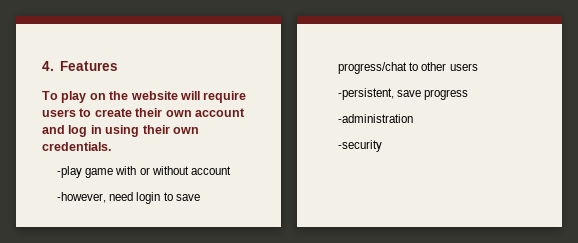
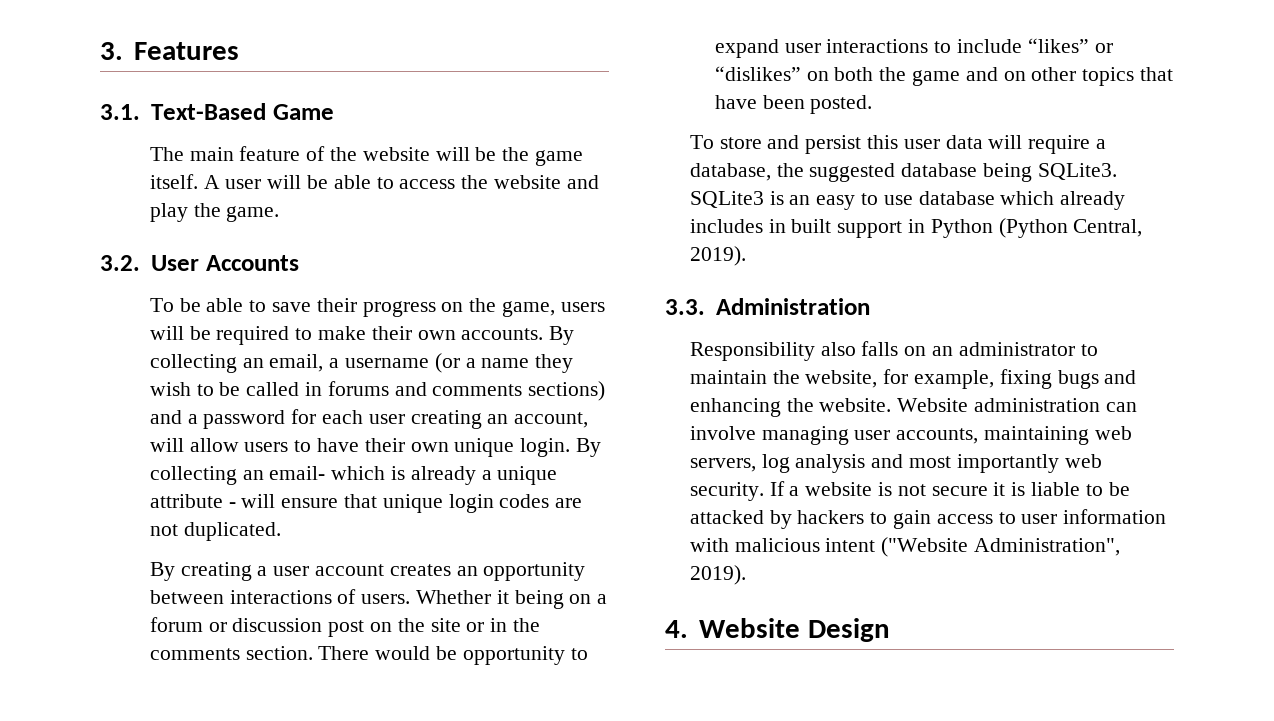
[42,61,54,71] 4. -> [100,42,123,60] 3.
[42,91,247,103] To play on the website will require -> [100,103,334,120] [149,146,583,166] [149,174,599,189] [149,203,280,222] [100,255,299,271] [149,298,605,317] [149,326,575,345] [149,353,574,373] [149,381,606,401] [149,409,589,429] [149,438,239,452] 3.1. Text-Based Game // The main feature of the website will be the game itself. A user will be able to access the website and play the game. // 3.2. User Accounts // To be able to save their progress on the game, users will be required to make their own accounts. By collecting an email, a username (or a name they wish to be called in forums and comments sections) and a password for each user creating an account, will allow
[94,108,245,117] [42,125,199,137] [42,142,111,151] [57,166,231,178] [57,192,200,204] [338,62,478,74] [338,88,469,100] [338,114,414,123] [338,140,383,152] create their own account and log in using their own credentials. // -play game with or without account // -however, need login to save progress/chat to other users // -persistent, save progress // -administration // -security -> [316,438,601,457] [149,466,558,485] [149,494,583,513] [149,522,281,541] [149,562,586,581] [149,589,608,609] [149,617,540,637] [149,646,588,665] [714,38,1113,58] [714,66,1173,86] [714,95,873,114] [689,135,1107,154] [689,163,1117,182] [689,191,1126,210] [689,218,1143,238] [689,246,746,266] [665,298,870,315] [689,341,1098,361] [689,369,1137,389] [689,398,1137,417] [689,426,1132,445] [689,454,1102,473] [689,481,1130,501] [689,509,1167,529] [689,537,1121,557] [689,565,746,585] [665,618,890,642] have their own unique login. By collecting an email- which is already a unique attribute - will ensure that unique login codes are not duplicated. // By creating a user account creates an opportunity between interactions of users. Whether it being on a forum or discussion post on the site or in the comments section. There would be opportunity to expand user interactions to include “likes” or “dislikes” on both the game and on other topics that have been posted. // To store and persist this user data will require a database, the suggested database being SQLite3. SQLite3 is an easy to use database which already includes in built support in Python (Python Central, 2019). // 3.3. Administration // Responsibility also falls on an administrator to maintain the website, for example, fixing bugs and enhancing the website. Website administration can involve managing user accounts, maintaining web servers, log analysis and most importantly web security. If a website is not secure it is liable to be attacked by hackers to gain access to user information with malicious intent ("Website Administration", 2019). // 4. Website Design

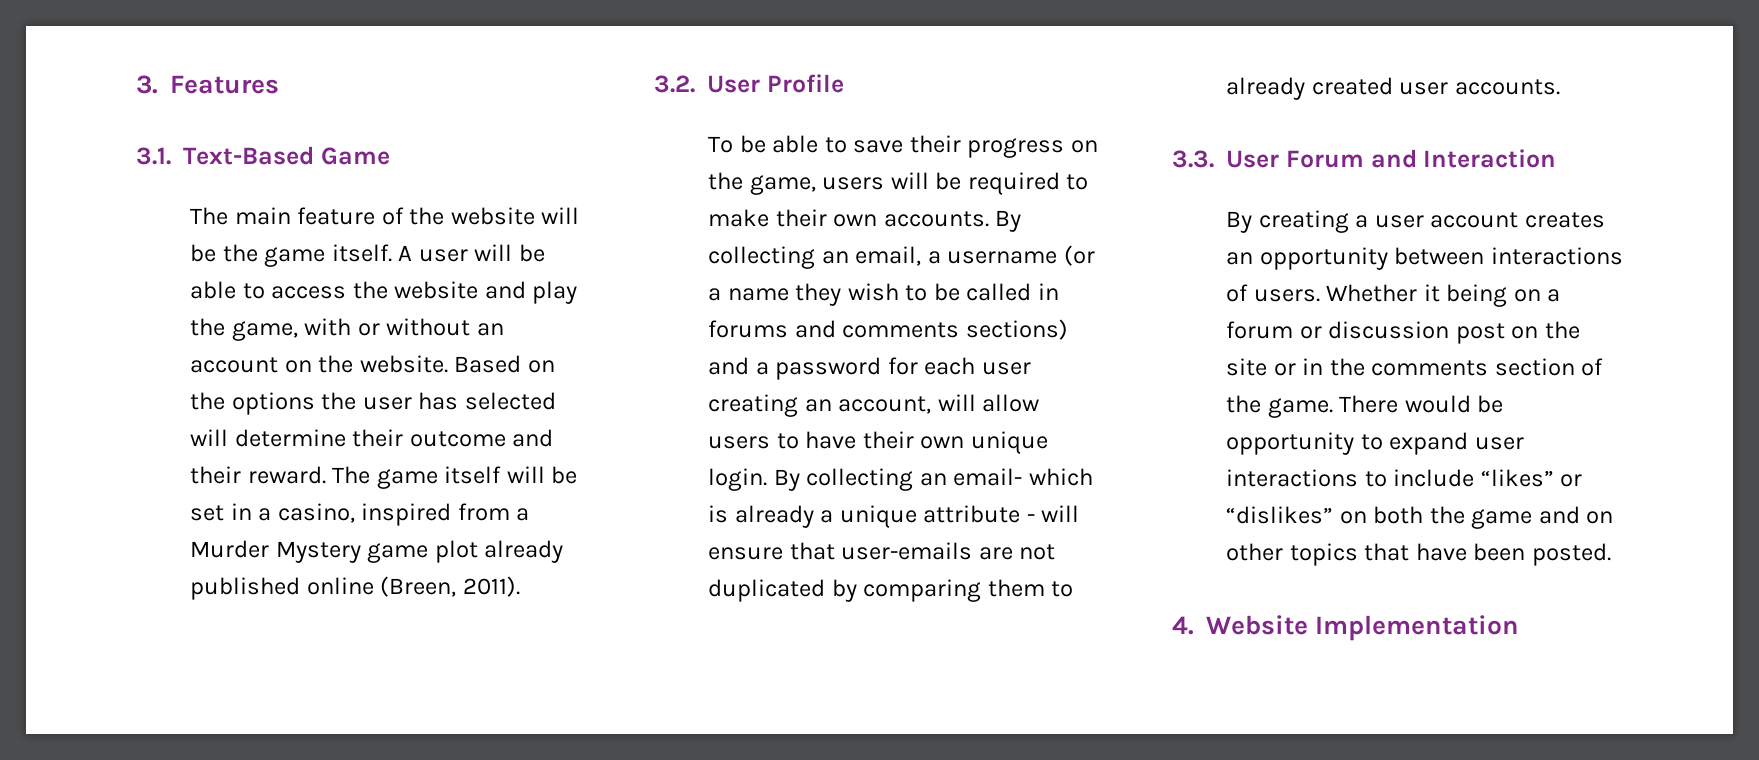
[226,206,280,222] game. -> [231,318,504,341] [190,355,555,373] [190,392,556,415] [190,429,554,447] [190,466,578,489] [190,503,530,526] [190,540,564,563] [190,576,520,600] game, with or without an account on the website. Based on the options the user has selected will determine their outcome and their reward. The game itself will be set in a casino, inspired from a Murder Mystery game plot already published online (Breen, 2011).
[205,255,299,271] Accounts -> [766,74,844,93] Profile
[382,494,583,513] [149,522,281,541] unique login codes are not duplicated. -> [841,542,1056,560] [708,579,1074,602] [1226,77,1560,100] [1172,149,1557,168] user-emails are not duplicated by comparing them to already created user accounts. // 3.3. User Forum and Interaction
[245,646,313,660] section. -> [1494,358,1604,376] [1226,395,1333,418] section of the game.
[689,135,1107,154] [689,163,1117,182] [689,191,1126,210] [689,218,1143,238] [689,246,746,266] [665,298,870,315] [689,341,1098,361] [689,369,1137,389] [689,398,1137,417] [689,426,1132,445] [689,454,1102,473] [689,481,1130,501] [689,509,1167,529] [689,537,1121,557] [689,565,746,585] // To store and persist this user data will require a database, the suggested database being SQLite3. SQLite3 is an easy to use database which already includes in built support in Python (Python Central, 2019). // 3.3. Administration // Responsibility also falls on an administrator to maintain the website, for example, fixing bugs and enhancing the website. Website administration can involve managing user accounts, maintaining web servers, log analysis and most importantly web security. If a website is not secure it is liable to be attacked by hackers to gain access to user information with malicious intent ("Website Administration", 2019). -> (1611, 554) none
[807,618,890,642] Design -> [1315,615,1520,641] Implementation

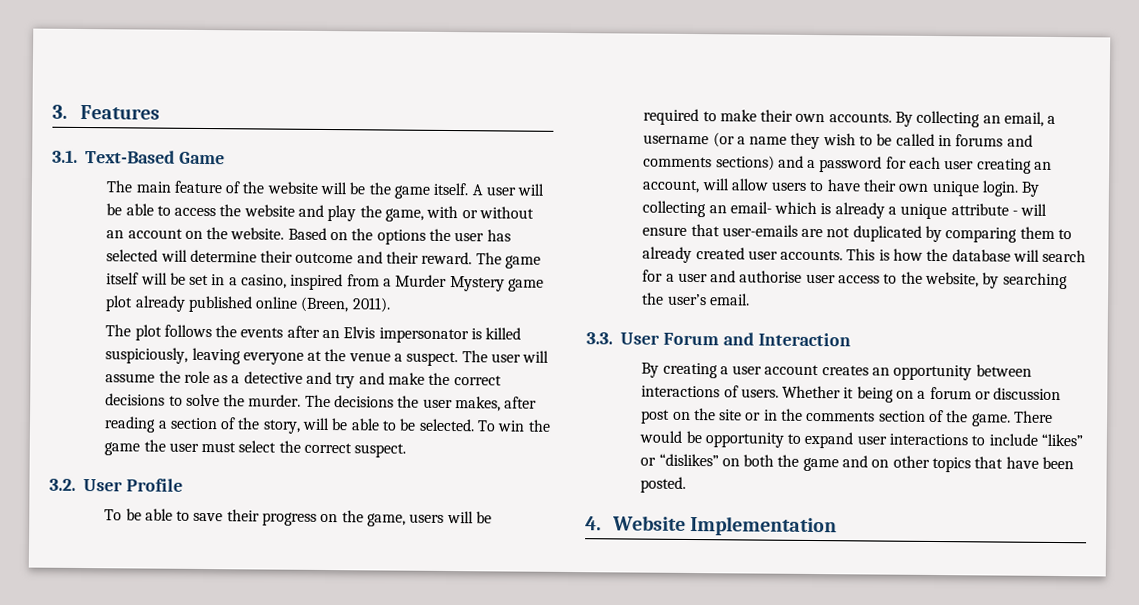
(520, 586) none -> [105,324,522,344] [105,347,550,367] [105,370,502,389] [105,393,538,412] [104,416,551,434] [104,439,407,458] // The plot follows the events after an Elvis impersonator is killed suspiciously, leaving everyone at the venue a suspect. The user will assume the role as a detective and try and make the correct decisions to solve the murder. The decisions the user makes, after reading a section of the story, will be able to be selected. To win the game the user must select the correct suspect.
(1560, 87) none -> [846,248,1087,263] [642,269,1068,290] [641,292,750,306] This is how the database will search for a user and authorise user access to the website, by searching the user’s email.

